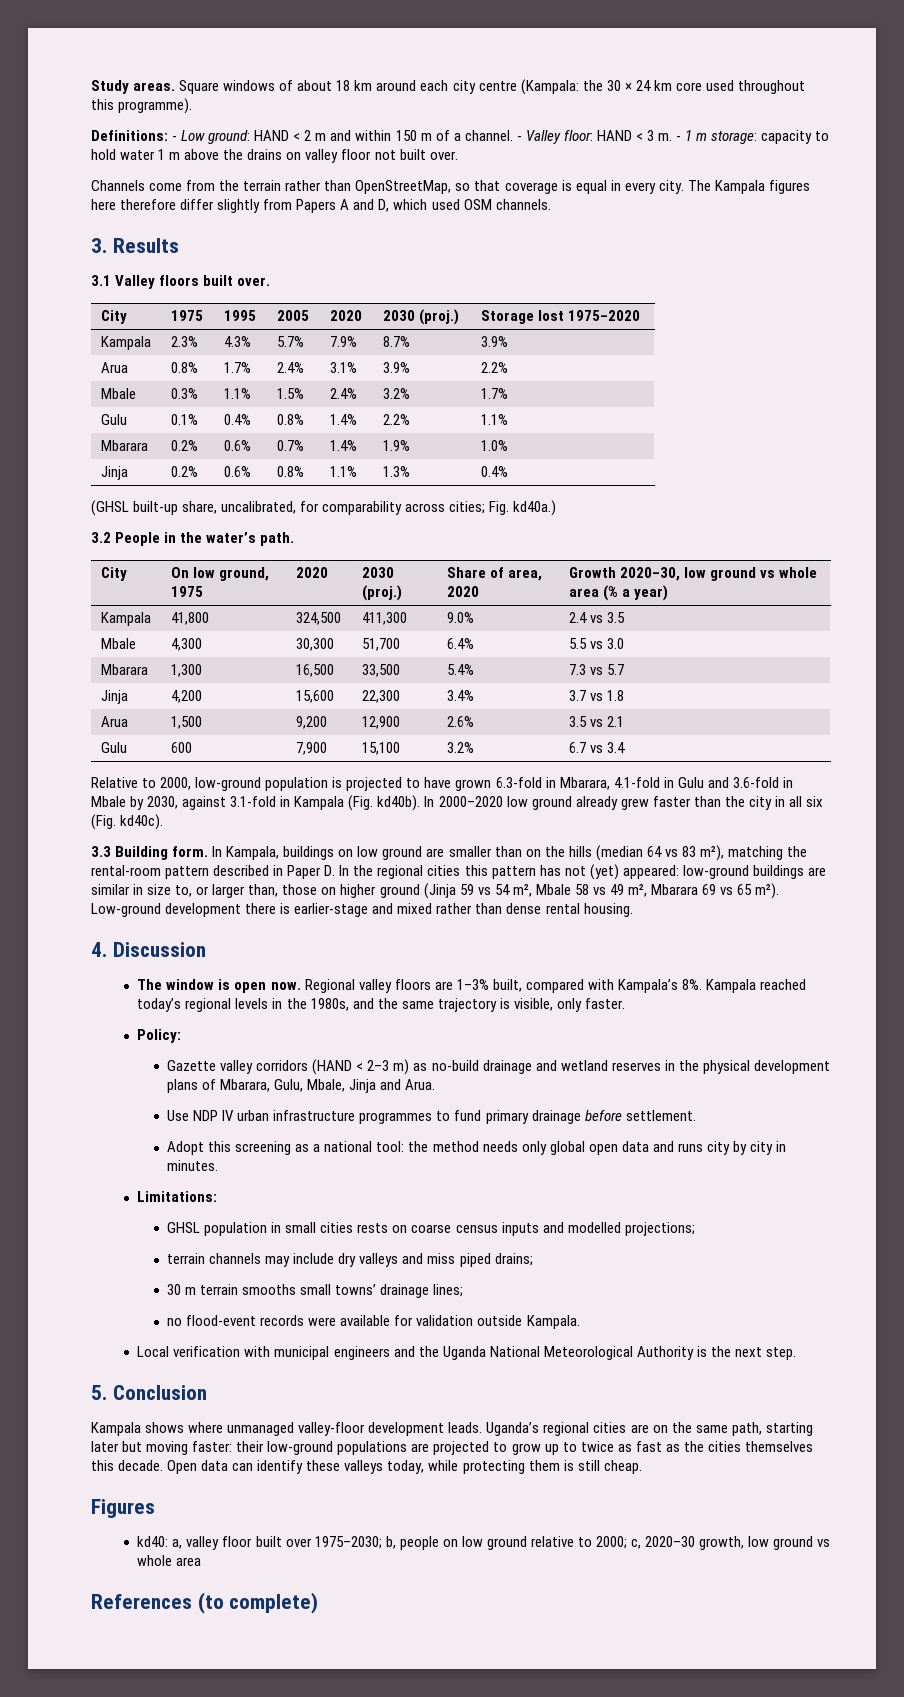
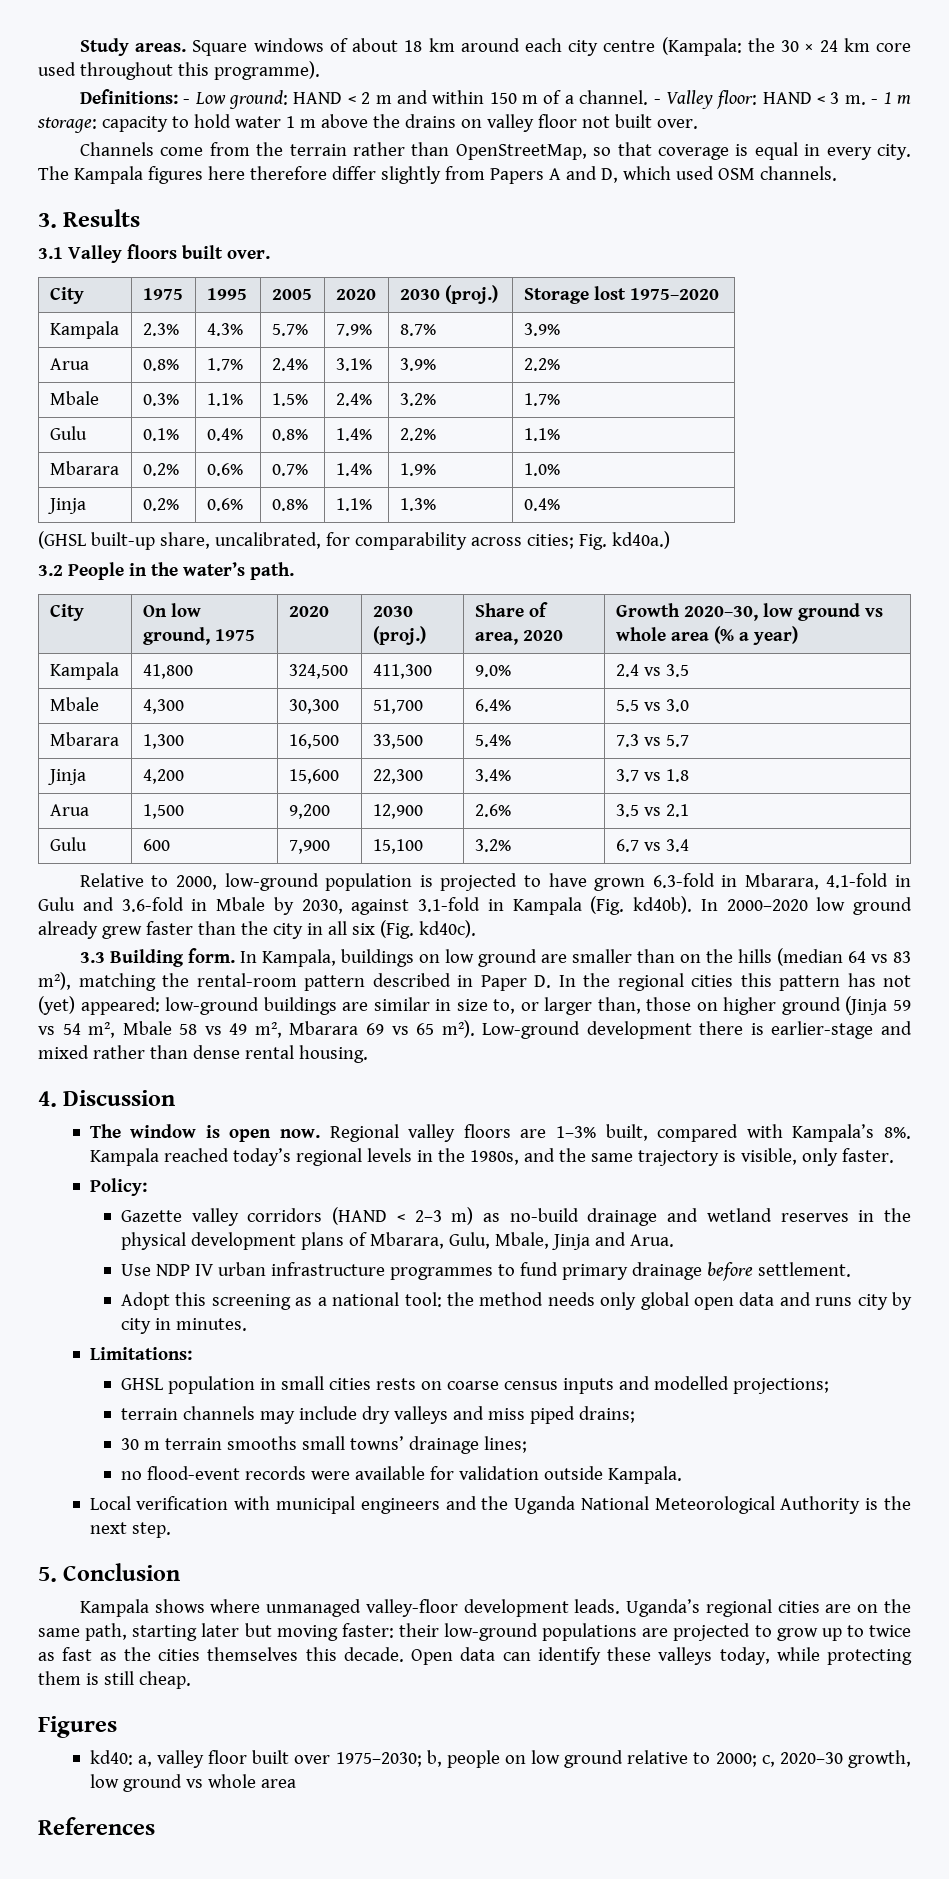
[197,1592,319,1614] (to complete) -> (155, 1826) none

